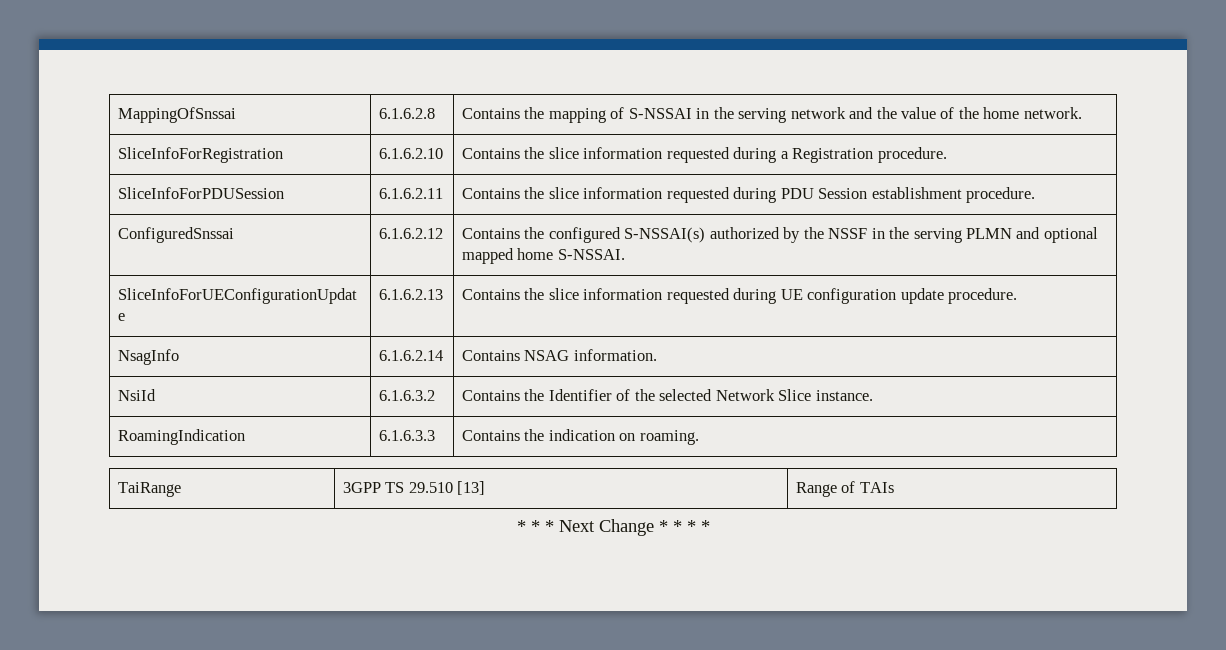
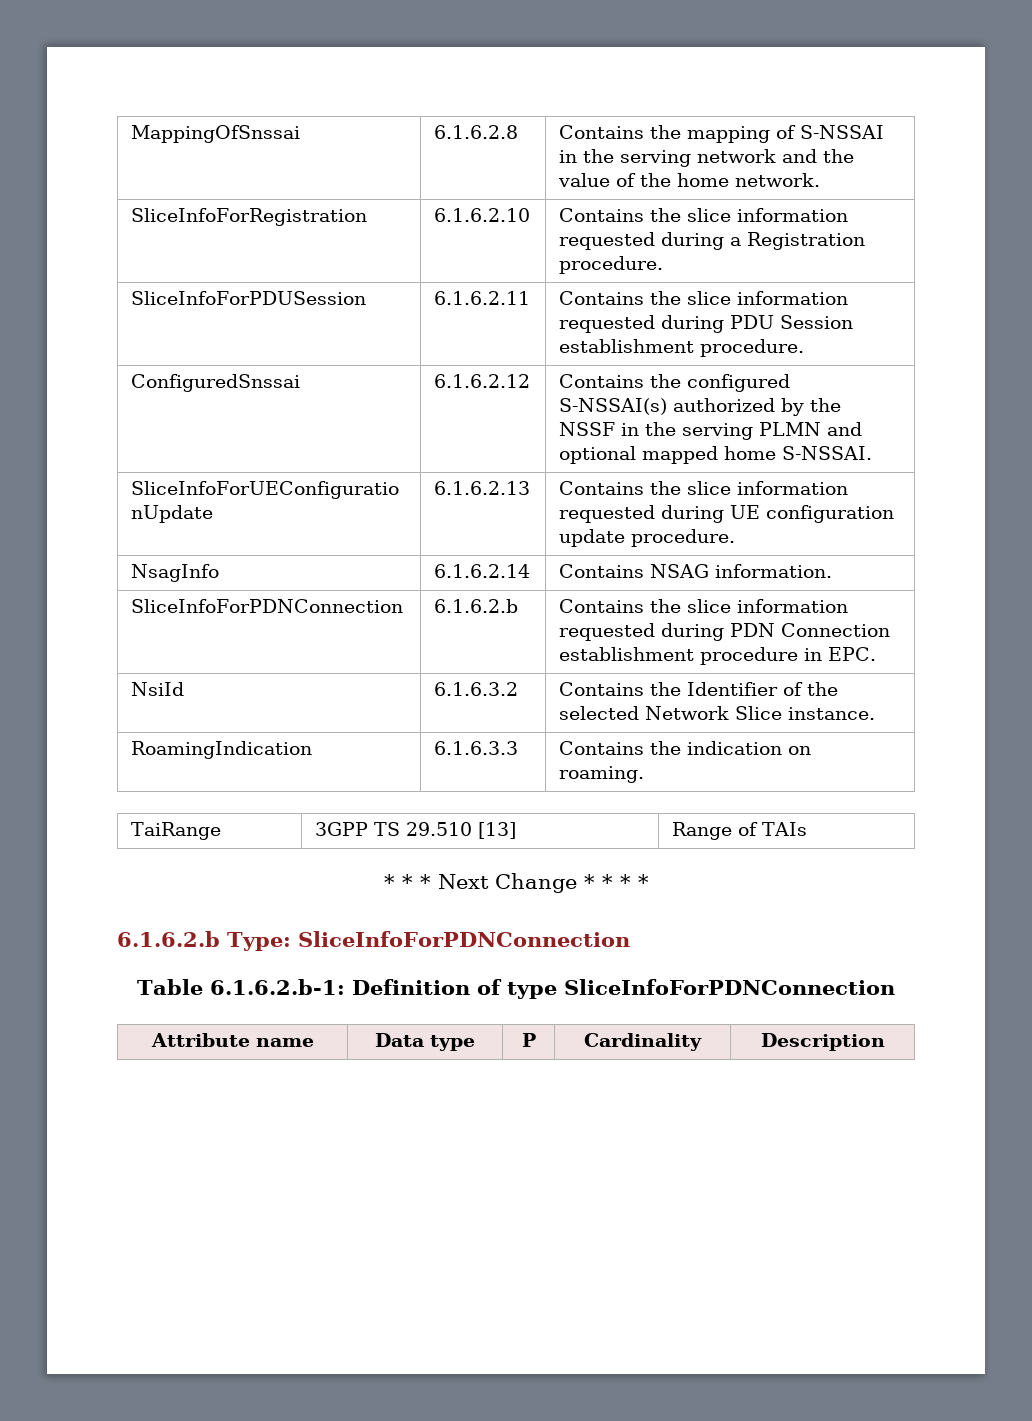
(657, 355) none -> [131,599,404,613] [434,599,519,613] [559,599,849,613] [559,623,891,641] [559,647,877,665] // SliceInfoForPDNConnection | 6.1.6.2.b | Contains the slice information requested during PDN Connection establishment procedure in EPC.
(710, 526) none -> [117,931,630,951] [136,979,896,999] [150,1033,314,1047] [375,1033,475,1051] [521,1033,536,1047] [584,1033,702,1051] [760,1033,885,1051] // 6.1.6.2.b Type: SliceInfoForPDNConnection // Table 6.1.6.2.b-1: Definition of type SliceInfoForPDNConnection // Attribute name | Data type | P | Cardinality | Description

